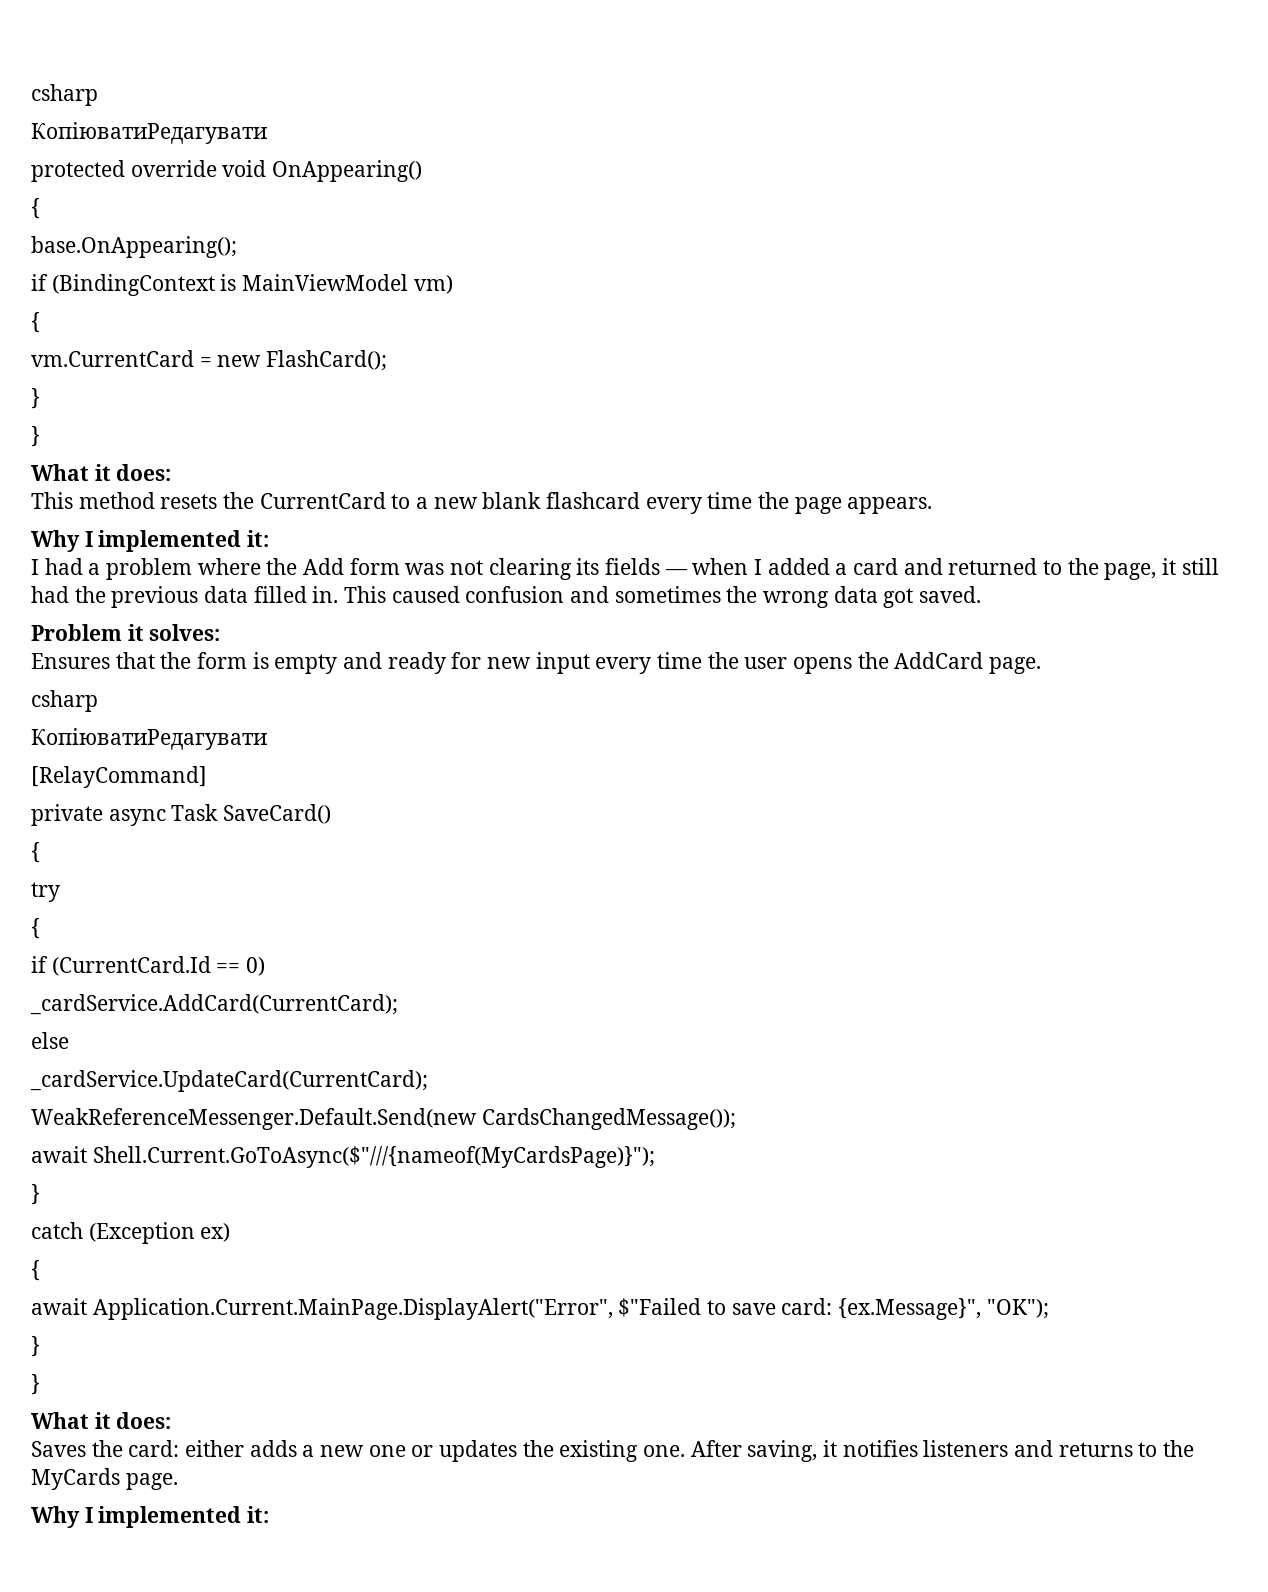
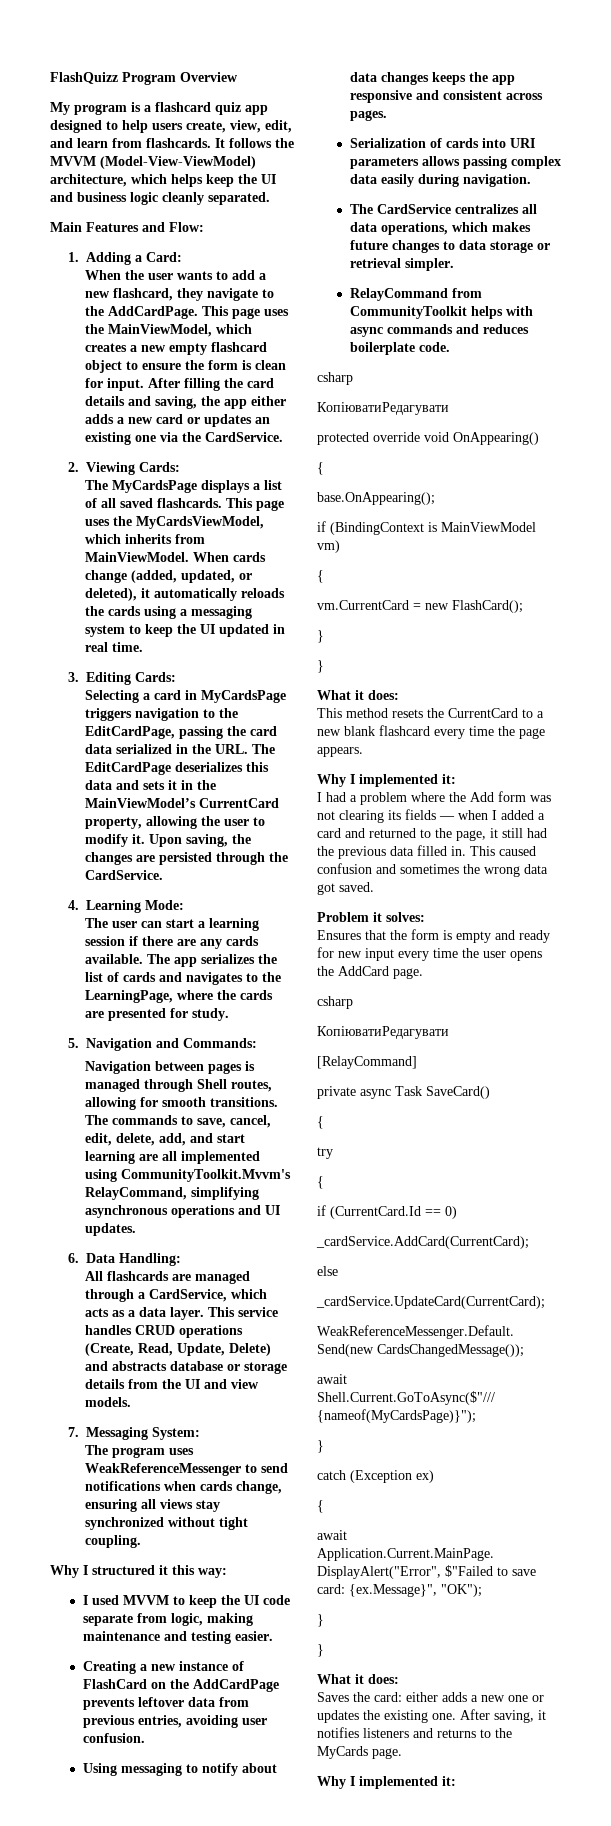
(31, 95) none -> [50,72,238,85] [50,102,268,115] [50,120,292,133] [50,138,294,148] [50,156,256,169] [50,174,276,187] [50,192,270,205] [50,222,204,232] [67,252,182,265] [85,270,267,280] [85,288,275,301] [85,306,290,319] [85,324,253,337] [85,342,268,355] [85,360,287,373] [85,378,275,391] [85,396,287,409] [85,414,271,427] [85,432,284,445] [67,462,180,475] [85,480,283,493] [85,498,285,511] [85,516,265,529] [85,534,206,544] [85,552,267,562] [85,570,253,583] [85,588,286,601] [85,606,253,619] [85,624,286,637] [85,642,144,652] [67,672,176,685] [85,690,287,703] [85,708,239,721] [85,726,278,739] [85,744,276,754] [85,762,270,775] [85,780,217,790] [85,798,280,808] [85,816,266,829] [85,834,252,847] [85,852,289,865] [85,870,164,880] [67,900,184,913] [85,918,260,931] [85,936,260,949] [85,954,278,967] [85,972,282,985] [85,990,274,1003] [85,1008,230,1021] [67,1038,257,1051] [85,1061,256,1074] [85,1079,273,1092] [85,1097,279,1110] [85,1115,272,1128] [85,1133,246,1146] [85,1151,261,1164] [85,1169,292,1182] [85,1187,260,1200] [85,1205,281,1218] [85,1223,137,1236] [67,1253,181,1266] [85,1271,251,1284] [85,1289,268,1302] [85,1307,279,1320] [85,1325,244,1338] [85,1343,272,1356] [85,1361,288,1374] [85,1379,260,1389] [85,1397,132,1407] [67,1427,200,1440] [85,1445,195,1458] [85,1463,289,1476] [85,1481,283,1494] [85,1499,221,1512] [85,1517,249,1530] [85,1535,142,1548] [50,1565,227,1578] [82,1595,290,1608] [82,1613,253,1626] [82,1631,273,1644] [82,1661,244,1674] [82,1679,279,1692] [82,1697,249,1710] [82,1715,267,1728] [82,1733,145,1743] [82,1763,277,1776] [349,72,515,85] [349,90,543,103] [349,110,387,121] [349,138,535,148] [349,156,561,169] [349,174,531,187] [349,204,537,214] [349,222,531,235] [349,240,550,253] [349,258,454,271] [349,288,482,301] [349,306,533,319] [349,324,529,337] [349,342,450,355] FlashQuizz Program Overview // My program is a flashcard quiz app designed to help users create, view, edit, and learn from flashcards. It follows the MVVM (Model-View-ViewModel) architecture, which helps keep the UI and business logic cleanly separated. // Main Features and Flow: // 1. Adding a Card: // When the user wants to add a new flashcard, they navigate to the AddCardPage. This page uses the MainViewModel, which creates a new empty flashcard object to ensure the form is clean for input. After filling the card details and saving, the app either adds a new card or updates an existing one via the CardService. // 2. Viewing Cards: // The MyCardsPage displays a list of all saved flashcards. This page uses the MyCardsViewModel, which inherits from MainViewModel. When cards change (added, updated, or deleted), it automatically reloads the cards using a messaging system to keep the UI updated in real time. // 3. Editing Cards: // Selecting a card in MyCardsPage triggers navigation to the EditCardPage, passing the card data serialized in the URL. The EditCardPage deserializes this data and sets it in the MainViewModel’s CurrentCard property, allowing the user to modify it. Upon saving, the changes are persisted through the CardService. // 4. Learning Mode: // The user can start a learning session if there are any cards available. The app serializes the list of cards and navigates to the LearningPage, where the cards are presented for study. // 5. Navigation and Commands: // Navigation between pages is managed through Shell routes, allowing for smooth transitions. The commands to save, cancel, edit, delete, add, and start learning are all implemented using CommunityToolkit.Mvvm's RelayCommand, simplifying asynchronous operations and UI updates. // 6. Data Handling: // All flashcards are managed through a CardService, which acts as a data layer. This service handles CRUD operations (Create, Read, Update, Delete) and abstracts database or storage details from the UI and view models. // 7. Messaging System: // The program uses WeakReferenceMessenger to send notifications when cards change, ensuring all views stay synchronized without tight coupling. // Why I structured it this way: // I used MVVM to keep the UI code separate from logic, making maintenance and testing easier. // Creating a new instance of FlashCard on the AddCardPage prevents leftover data from previous entries, avoiding user confusion. // Using messaging to notify about data changes keeps the app responsive and consistent across pages. // Serialization of cards into URI parameters allows passing complex data easily during navigation. // The CardService centralizes all data operations, which makes future changes to data storage or retrieval simpler. // RelayCommand from CommunityToolkit helps with async commands and reduces boilerplate code. //

